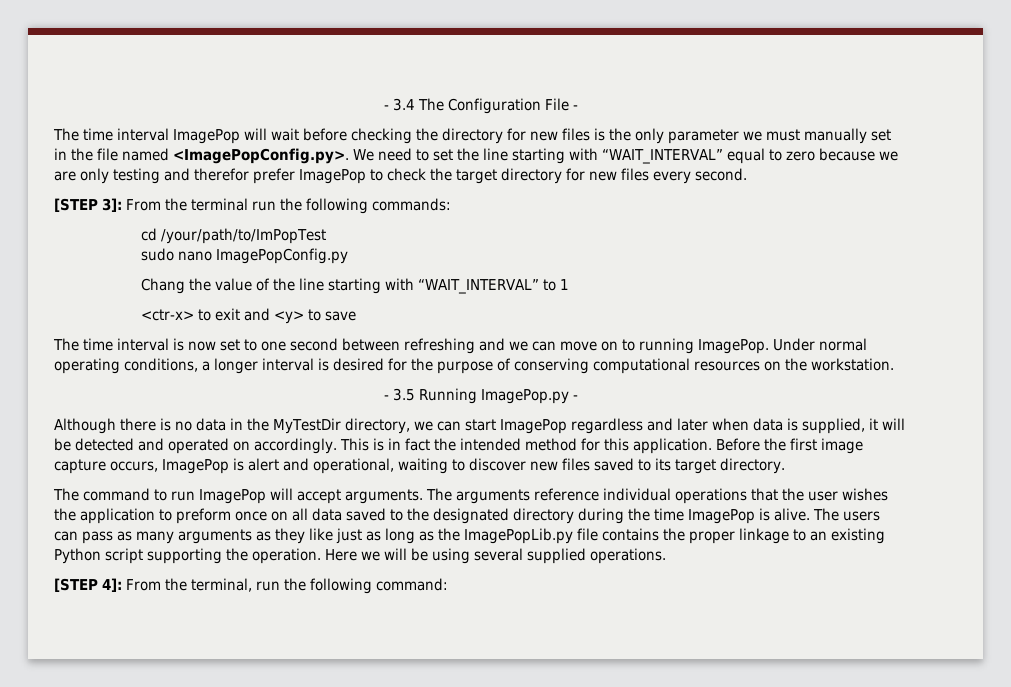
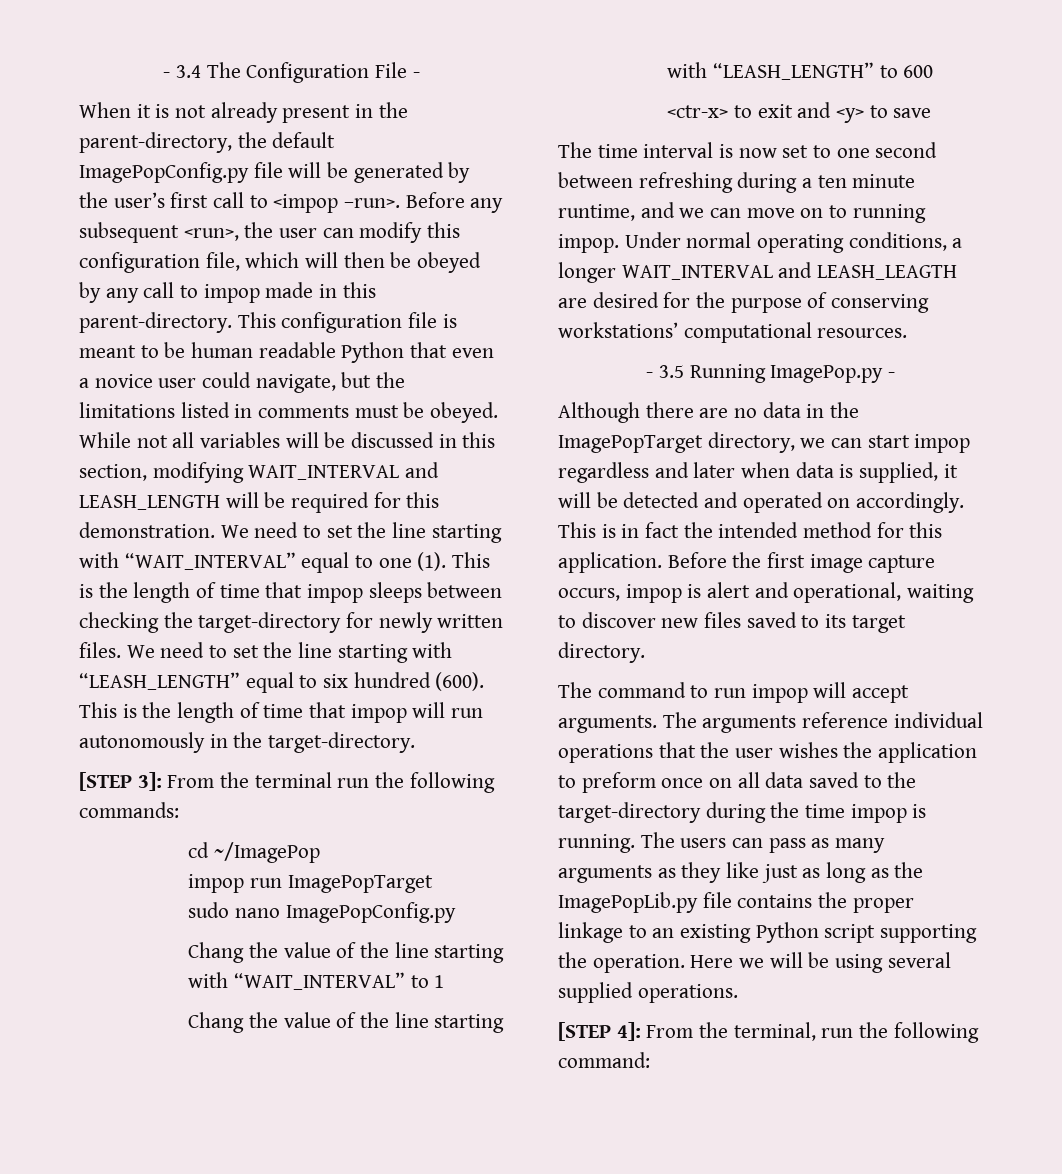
[53,128,891,144] [54,148,349,164] The time interval ImagePop will wait before checking the directory for new files is the only parameter we must manually set in the file named <ImagePopConfig.py>. -> [79,102,408,123] [79,132,336,153] [79,162,471,183] [79,192,504,213] [79,222,461,243] [79,252,482,273] [79,282,376,303] [79,312,457,333] [79,342,494,363] [79,372,406,393] [79,402,499,423] [79,432,496,448] [79,462,440,483] [79,492,440,513] [79,522,215,538] When it is not already present in the parent-directory, the default ImagePopConfig.py file will be generated by the user’s first call to <impop –run>. Before any subsequent <run>, the user can modify this configuration file, which will then be obeyed by any call to impop made in this parent-directory. This configuration file is meant to be human readable Python that even a novice user could navigate, but the limitations listed in comments must be obeyed. While not all variables will be discussed in this section, modifying WAIT_INTERVAL and LEASH_LENGTH will be required for this demonstration.
[785,148,898,161] [54,168,747,184] zero because we are only testing and therefor prefer ImagePop to check the target directory for new files every second. -> [378,552,491,571] [79,582,503,603] [79,612,504,633] [79,642,453,663] [79,672,485,693] [79,702,484,723] [79,732,416,753] one (1). This is the length of time that impop sleeps between checking the target-directory for newly written files. We need to set the line starting with “LEASH_LENGTH” equal to six hundred (600). This is the length of time that impop will run autonomously in the target-directory.
[160,228,326,244] /your/path/to/ImPopTest -> [214,842,321,863] [188,874,433,893] ~/ImagePop // impop run ImagePopTarget
(569, 284) none -> [188,1012,505,1033] [667,62,934,80] // Chang the value of the line starting with “LEASH_LENGTH” to 600
(475, 346) none -> [737,172,916,193] [558,204,635,221] during a ten minute runtime,
[698,339,769,354] ImagePop. -> [558,234,619,253] impop.
[262,358,329,371] interval is -> [621,262,958,280] [558,298,587,308] WAIT_INTERVAL and LEASH_LEAGTH are
[593,358,894,374] computational resources on the workstation. -> [558,322,908,343] workstations’ computational resources.
[160,418,171,431] is -> [699,408,729,418] are
[273,418,341,434] MyTestDir -> [558,435,703,453] ImagePopTarget
[499,419,567,434] ImagePop -> [914,434,971,453] impop
[162,459,229,474] ImagePop -> [625,584,682,603] impop
[199,489,266,504] ImagePop -> [751,684,808,703] impop
[433,508,574,524] designated directory -> [558,802,701,823] target-directory
[688,508,810,524] ImagePop is alive. -> [850,804,927,823] [558,834,635,853] impop is running.

